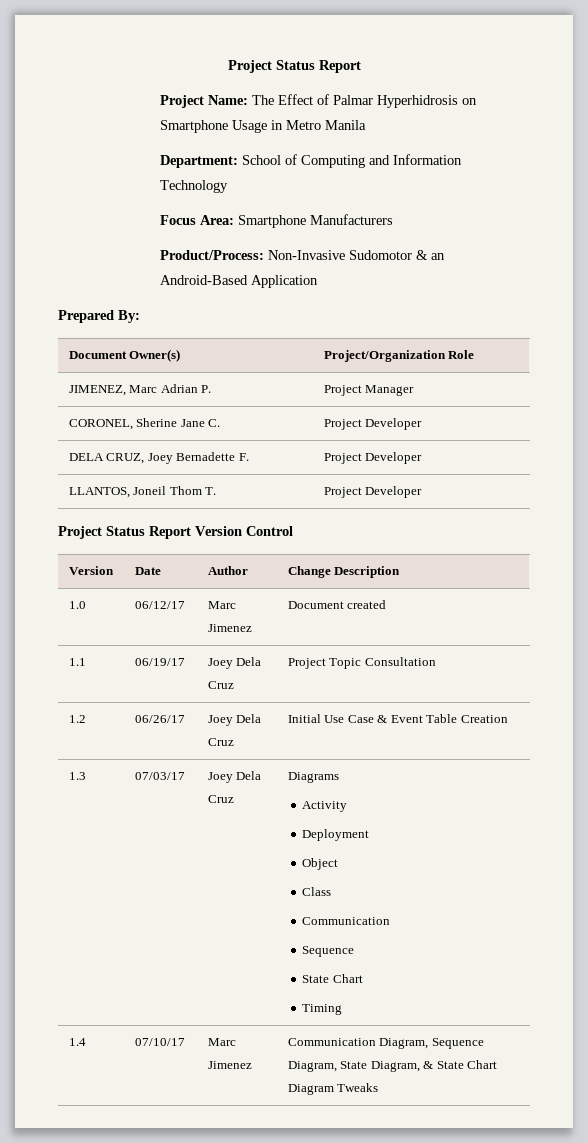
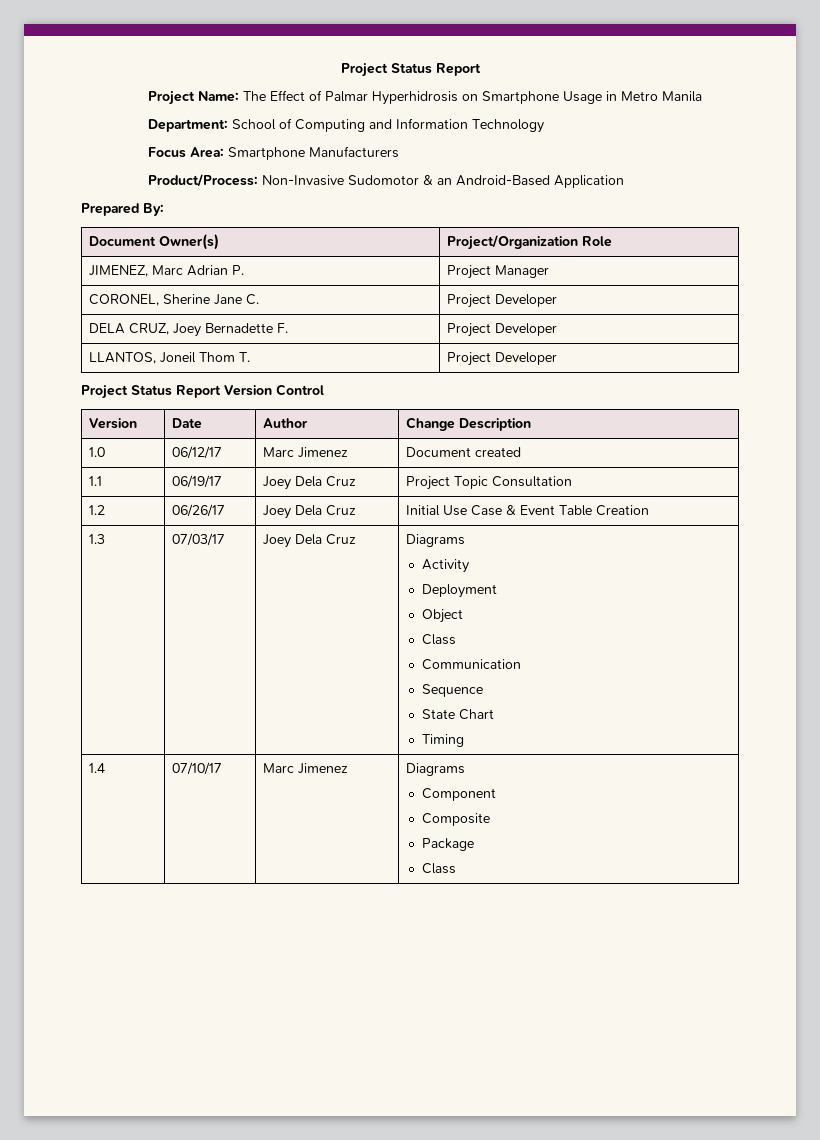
[287,1038,484,1049] [287,1060,498,1072] [287,1083,379,1095] Communication Diagram, Sequence Diagram, State Diagram, & State Chart Diagram Tweaks -> [406,763,466,776] [421,788,496,801] [421,813,490,826] [421,838,474,851] [421,863,456,874] Diagrams // Component // Composite // Package // Class

